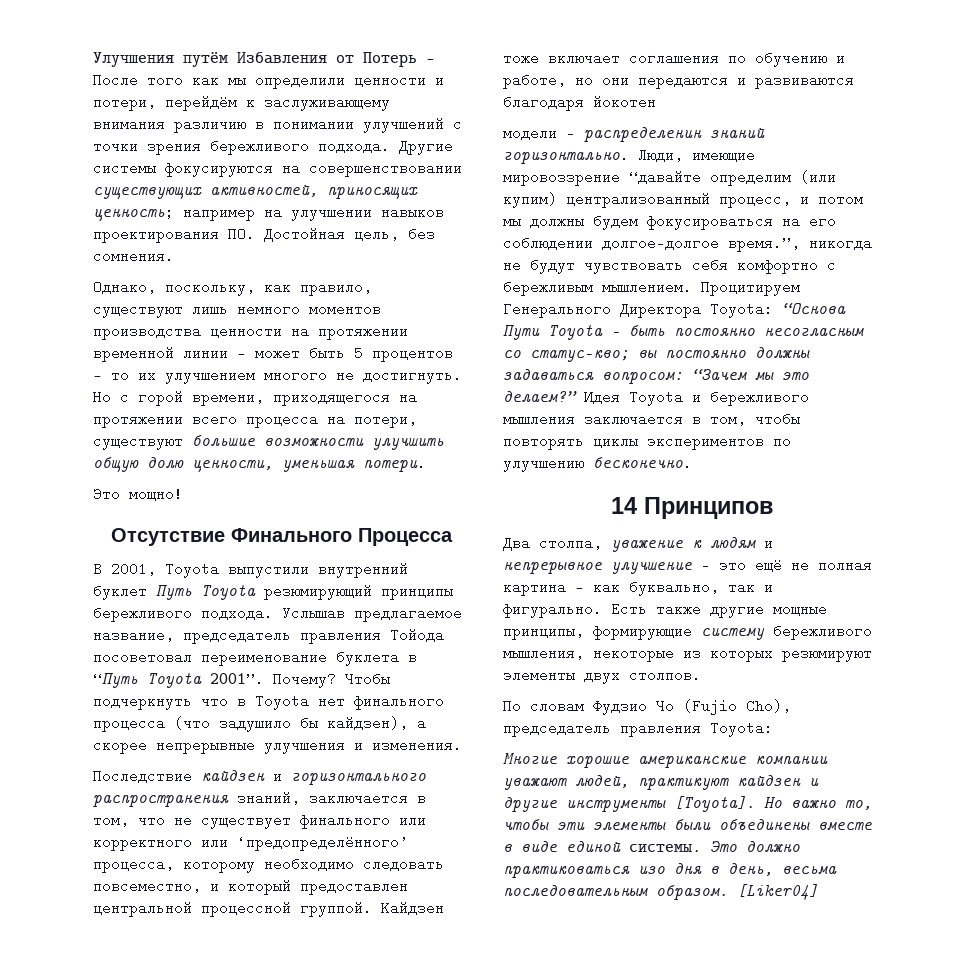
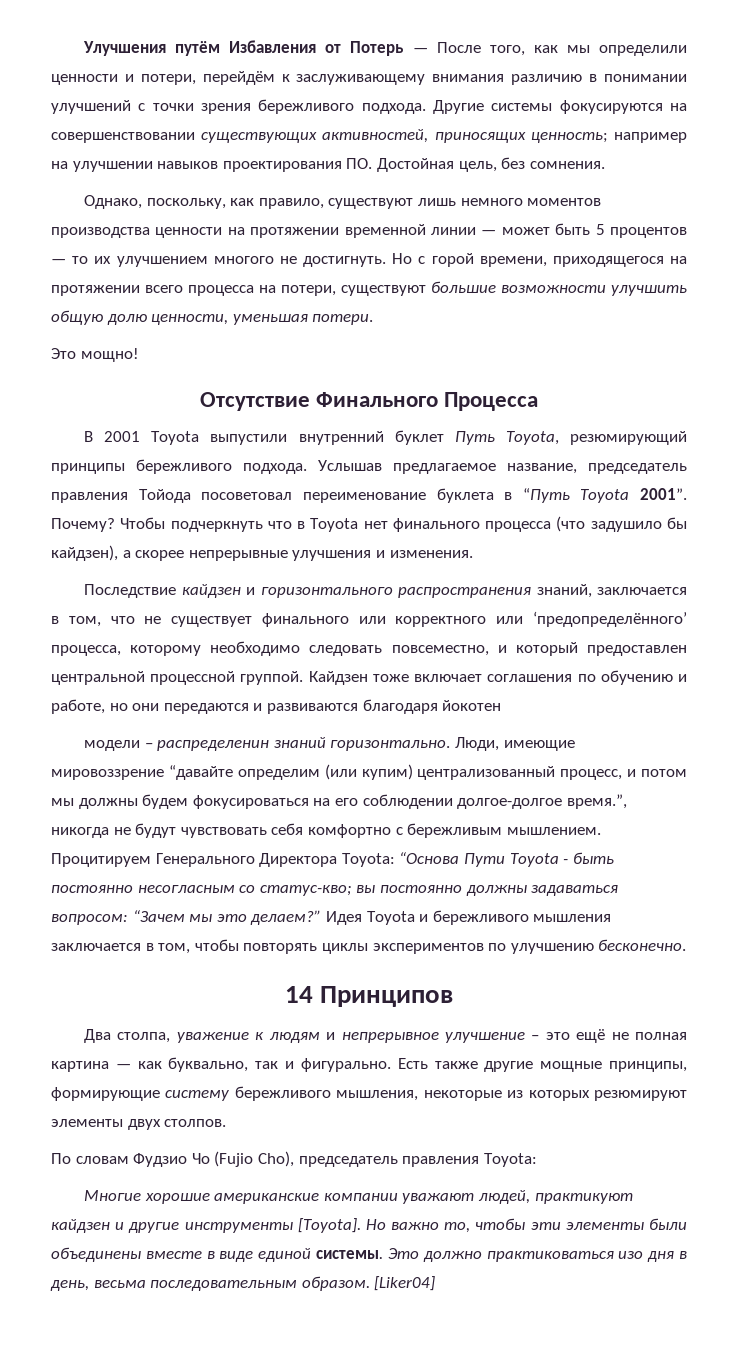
[147,71,183,88] того -> [489,45,525,56] того,
[111,562,156,576] 2001, -> [104,431,141,442] 2001
[201,585,256,600] Toyota -> [505,431,559,445] Toyota,

